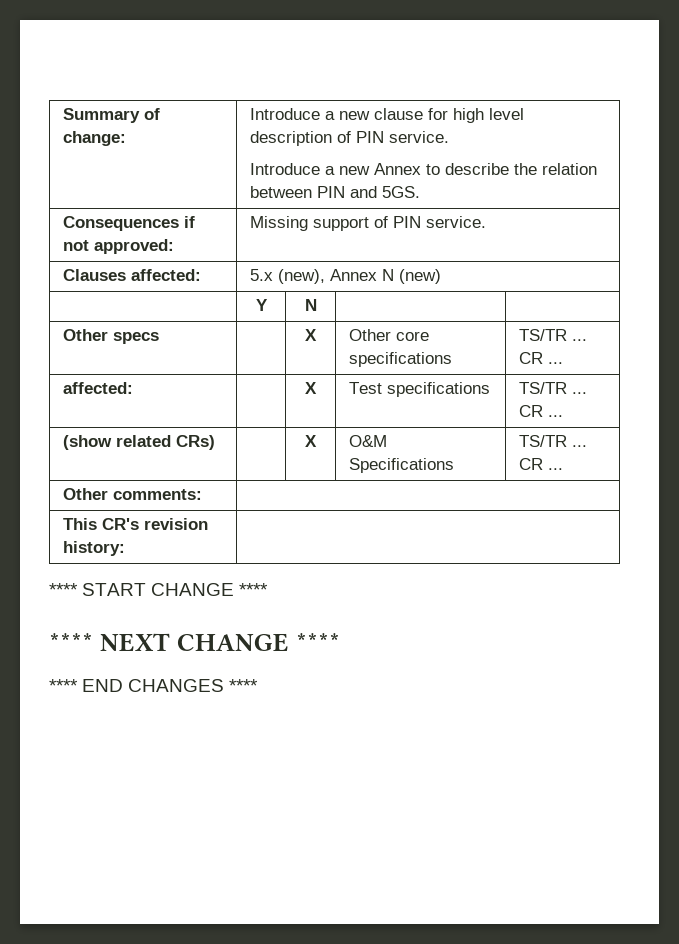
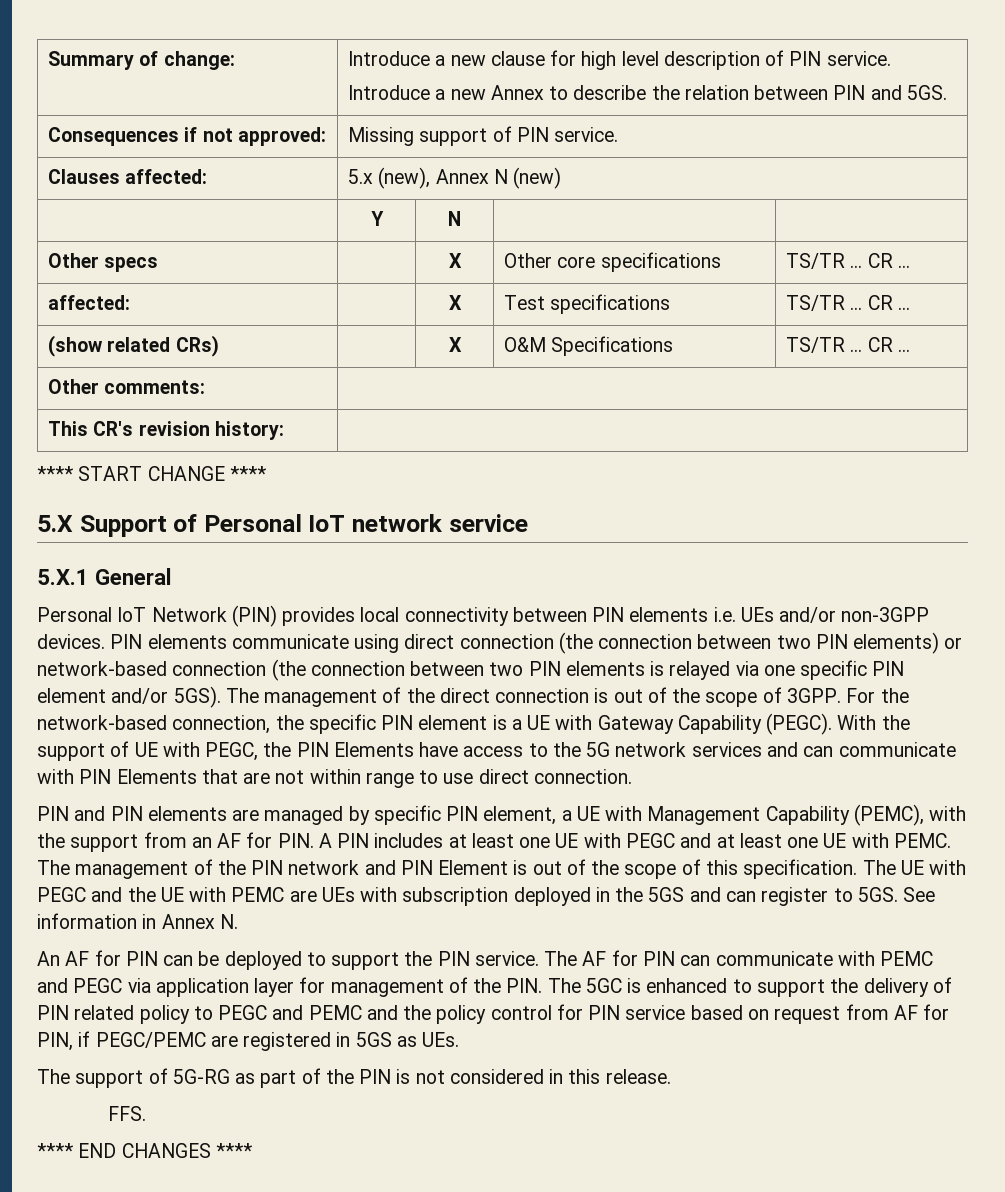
[49,633,340,652] **** NEXT CHANGE **** -> [37,514,528,537] [37,568,171,585] [37,605,930,627] [37,632,963,654] [37,659,905,681] [37,686,909,708] [37,713,910,735] [37,741,956,761] [37,769,632,788] [37,804,967,826] [37,832,951,852] [37,859,967,879] [37,887,936,906] [37,913,238,929] [37,950,934,970] [37,977,952,997] [37,1004,950,1024] [37,1031,460,1051] [37,1068,671,1088] [108,1106,147,1121] 5.X Support of Personal IoT network service // 5.X.1 General // Personal IoT Network (PIN) provides local connectivity between PIN elements i.e. UEs and/or non-3GPP devices. PIN elements communicate using direct connection (the connection between two PIN elements) or network-based connection (the connection between two PIN elements is relayed via one specific PIN element and/or 5GS). The management of the direct connection is out of the scope of 3GPP. For the network-based connection, the specific PIN element is a UE with Gateway Capability (PEGC). With the support of UE with PEGC, the PIN Elements have access to the 5G network services and can communicate with PIN Elements that are not within range to use direct connection. // PIN and PIN elements are managed by specific PIN element, a UE with Management Capability (PEMC), with the support from an AF for PIN. A PIN includes at least one UE with PEGC and at least one UE with PEMC. The management of the PIN network and PIN Element is out of the scope of this specification. The UE with PEGC and the UE with PEMC are UEs with subscription deployed in the 5GS and can register to 5GS. See information in Annex N. // An AF for PIN can be deployed to support the PIN service. The AF for PIN can communicate with PEMC and PEGC via application layer for management of the PIN. The 5GC is enhanced to support the delivery of PIN related policy to PEGC and PEMC and the policy control for PIN service based on request from AF for PIN, if PEGC/PEMC are registered in 5GS as UEs. // The support of 5G-RG as part of the PIN is not considered in this release. // FFS.

